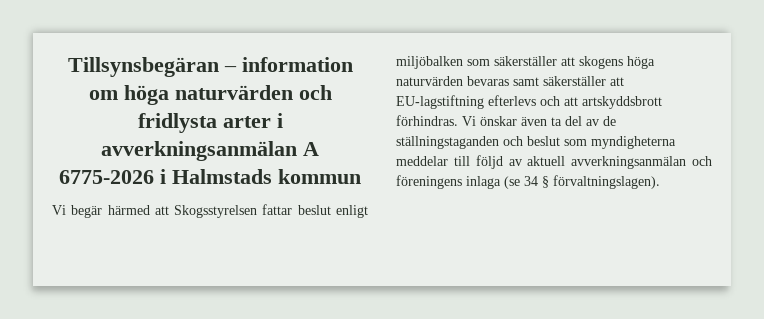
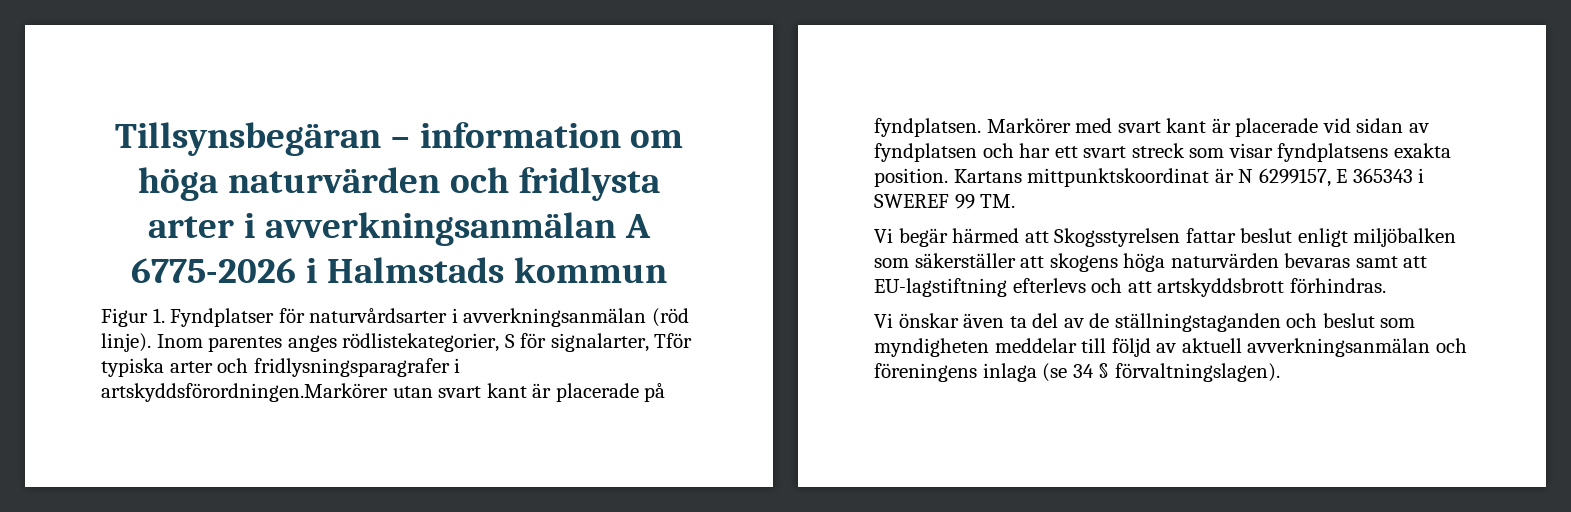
(361, 176) none -> [101,308,689,327] [101,333,693,352] [101,358,461,377] [101,383,666,402] [874,118,1429,137] [874,143,1451,162] [874,168,1425,187] [874,194,1016,209] // Figur 1. Fyndplatser för naturvårdsarter i avverkningsanmälan (röd linje). Inom parentes anges rödlistekategorier, S för signalarter, Tför typiska arter och fridlysningsparagrafer i artskyddsförordningen.Markörer utan svart kant är placerade på fyndplatsen. Markörer med svart kant är placerade vid sidan av fyndplatsen och har ett svart streck som visar fyndplatsens exakta position. Kartans mittpunktskoordinat är N 6299157, E 365343 i SWEREF 99 TM.
[543,76,606,86] säkerställer -> (1398, 262) none
(458, 120) none -> (1386, 285) //
[591,136,676,149] myndigheterna -> [874,338,989,357] myndigheten

